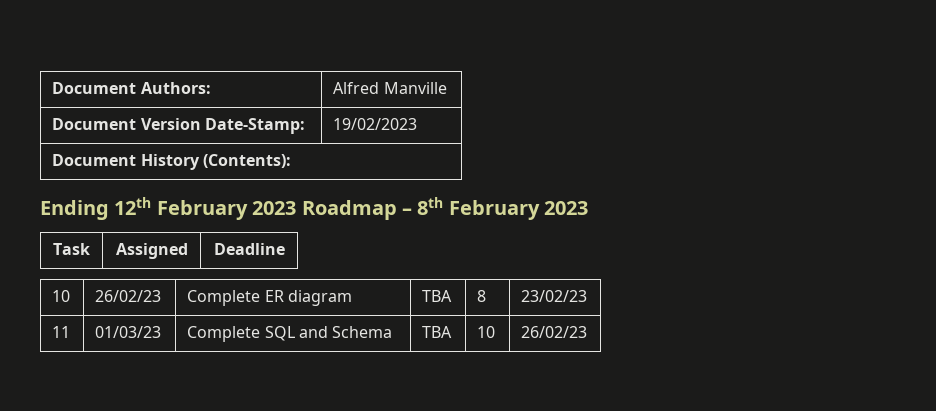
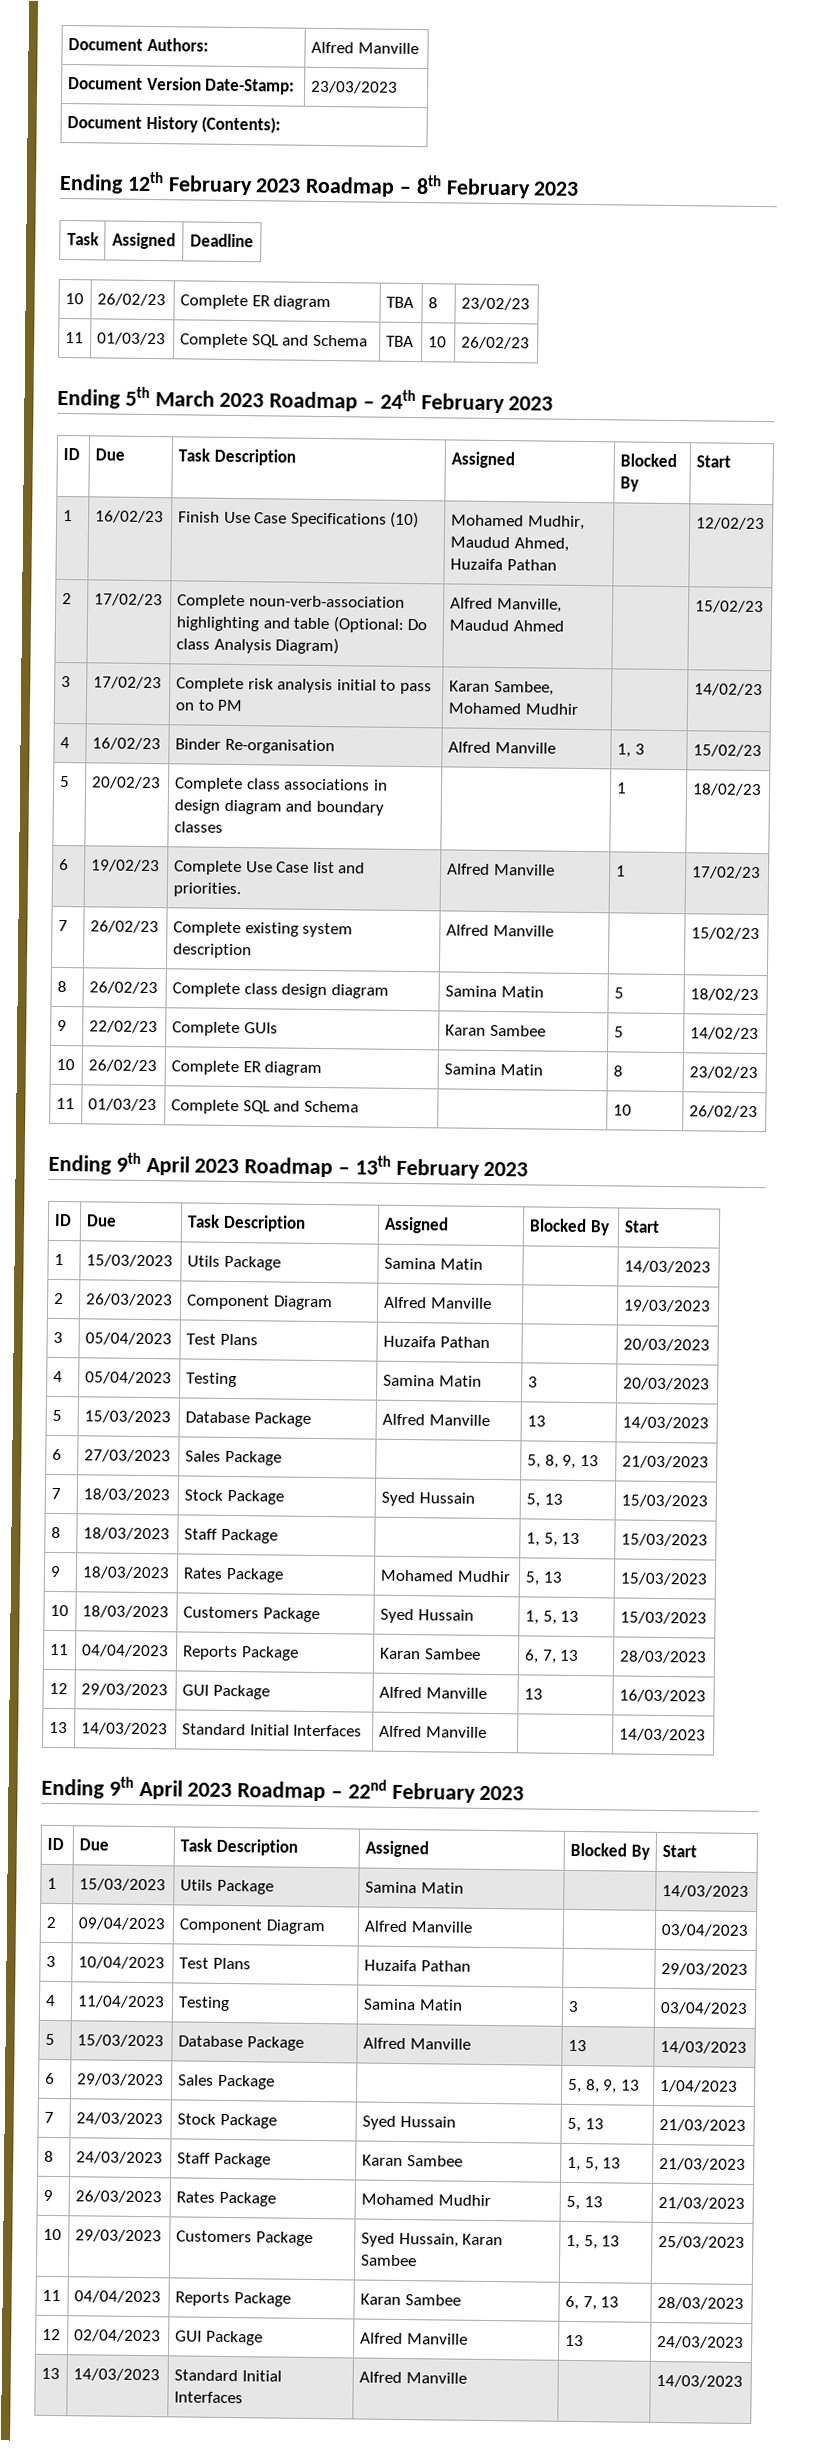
[333,118,418,130] 19/02/2023 -> [310,80,398,94] 23/03/2023
(588, 332) none -> [57,386,554,414] [62,447,80,461] [94,448,125,461] [177,448,296,466] [450,451,515,469] [619,453,677,468] [619,476,639,492] [695,455,731,468] [62,509,73,522] [94,510,164,524] [177,511,420,529] [450,514,585,530] [449,536,569,552] [449,558,557,571] [695,517,765,531] [61,592,72,605] [93,593,163,607] [176,594,405,610] [175,616,428,633] [175,637,340,655] [449,597,562,613] [448,619,564,632] [694,600,764,614] [60,675,71,688] [92,676,162,690] [175,677,432,695] [174,699,244,712] [448,680,554,696] [447,702,579,715] [693,683,763,697] [59,736,70,749] [91,737,161,751] [174,738,335,755] [447,741,556,754] [616,743,645,758] [692,744,762,758] [59,775,70,788] [91,776,161,790] [173,777,388,793] [173,799,384,816] [173,821,223,833] [615,782,627,794] [691,783,762,797] [58,858,69,871] [90,859,160,873] [173,860,366,876] [172,882,241,898] [446,863,555,876] [615,865,626,877] [691,866,761,880] [57,919,68,932] [89,920,159,934] [172,921,354,938] [172,943,252,959] [445,924,554,937] [690,927,760,941] [56,980,67,993] [88,981,158,995] [171,982,389,999] [444,985,544,998] [613,987,624,999] [689,988,759,1002] [56,1019,67,1032] [88,1020,158,1034] [171,1021,278,1037] [444,1024,546,1037] [613,1026,624,1038] [689,1027,759,1041] [55,1058,75,1071] [87,1059,157,1073] [170,1060,323,1077] [443,1063,543,1076] [612,1065,623,1077] [688,1066,758,1080] [55,1097,75,1110] [87,1098,157,1112] [170,1099,359,1115] [612,1104,632,1116] [688,1105,758,1119] [48,1152,529,1179] [53,1213,72,1227] [85,1214,117,1227] [186,1214,306,1232] [383,1216,449,1234] [528,1218,610,1236] [623,1220,660,1233] [53,1253,64,1266] [85,1254,173,1268] [186,1255,281,1271] [383,1257,483,1270] [623,1260,711,1274] [53,1292,64,1305] [85,1293,173,1307] [186,1294,333,1311] [383,1296,492,1309] [623,1299,711,1313] [52,1331,63,1344] [84,1332,172,1346] [185,1333,258,1346] [382,1335,490,1348] [622,1338,710,1352] [52,1370,63,1383] [84,1371,172,1385] [185,1372,237,1388] [382,1374,482,1387] [527,1376,538,1388] [622,1377,710,1391] [51,1409,62,1422] [83,1410,171,1424] [184,1411,311,1427] [381,1413,490,1426] [526,1415,546,1427] [621,1416,709,1430] [51,1448,62,1461] [83,1449,171,1463] [184,1450,282,1466] [526,1454,599,1469] [621,1455,709,1469] [50,1487,61,1500] [82,1488,170,1502] [183,1489,284,1505] [380,1491,475,1507] [525,1493,563,1508] [620,1494,708,1508] [50,1526,61,1539] [82,1527,170,1541] [183,1528,278,1544] [525,1532,581,1547] [620,1533,708,1547] [49,1565,61,1578] [81,1566,170,1580] [182,1567,284,1583] [379,1569,511,1583] [524,1571,563,1586] [619,1572,708,1586] [49,1604,69,1617] [81,1605,169,1619] [182,1606,320,1623] [379,1608,474,1624] [524,1610,580,1625] [619,1611,707,1625] [49,1643,69,1656] [81,1644,169,1658] [181,1645,299,1661] [379,1647,481,1660] [523,1649,580,1664] [618,1650,707,1664] [48,1682,68,1695] [80,1683,168,1697] [181,1684,270,1700] [378,1686,487,1699] [523,1688,543,1700] [618,1689,706,1703] [48,1721,68,1734] [80,1722,168,1736] [181,1723,363,1737] [378,1725,487,1738] [618,1728,706,1742] [41,1776,525,1803] [46,1837,64,1851] [78,1838,109,1851] [179,1838,298,1856] [364,1840,429,1858] [569,1842,650,1860] [661,1844,697,1858] [46,1877,57,1890] [78,1878,166,1892] [179,1879,274,1895] [364,1881,464,1894] [661,1884,749,1898] [45,1916,57,1929] [77,1917,165,1931] [178,1918,325,1935] [363,1920,472,1933] [660,1923,748,1937] [45,1955,56,1968] [77,1956,165,1970] [178,1957,251,1970] [363,1959,471,1972] [660,1962,748,1976] [44,1994,56,2007] [76,1995,165,2009] [177,1996,230,2012] [362,1998,463,2011] [567,2000,579,2013] [659,2001,748,2015] [44,2033,55,2046] [76,2034,164,2048] [177,2035,304,2051] [362,2037,471,2050] [567,2039,587,2052] [659,2040,747,2054] [44,2072,55,2084] [76,2073,164,2087] [177,2074,275,2090] [567,2078,640,2094] [659,2079,738,2093] [43,2111,54,2123] [75,2112,163,2126] [176,2113,277,2129] [361,2115,456,2130] [566,2117,604,2133] [658,2118,746,2132] [43,2150,54,2162] [75,2151,163,2165] [176,2152,271,2168] [361,2154,463,2167] [566,2156,622,2172] [658,2157,746,2171] [42,2189,53,2201] [74,2190,162,2204] [175,2191,276,2207] [360,2193,491,2207] [565,2195,603,2211] [657,2196,745,2210] [42,2228,62,2241] [74,2229,162,2243] [175,2230,313,2246] [360,2232,504,2248] [360,2254,417,2267] [565,2234,621,2250] [657,2235,745,2249] [41,2289,61,2302] [73,2290,161,2304] [174,2291,291,2307] [359,2293,461,2306] [564,2295,620,2311] [656,2296,744,2310] [41,2328,61,2341] [73,2329,161,2343] [174,2330,263,2346] [359,2332,468,2345] [564,2334,584,2347] [656,2335,744,2349] [40,2367,60,2380] [72,2368,160,2382] [173,2369,282,2382] [173,2391,243,2404] [358,2371,467,2384] [655,2374,743,2388] // Ending 5th March 2023 Roadmap – 24th February 2023 // ID | Due | Task Description | Assigned | Blocked By | Start // 1 | 16/02/23 | Finish Use Case Specifications (10) | Mohamed Mudhir, Maudud Ahmed, Huzaifa Pathan | | 12/02/23 // 2 | 17/02/23 | Complete noun-verb-association highlighting and table (Optional: Do class Analysis Diagram) | Alfred Manville, Maudud Ahmed | | 15/02/23 // 3 | 17/02/23 | Complete risk analysis initial to pass on to PM | Karan Sambee, Mohamed Mudhir | | 14/02/23 // 4 | 16/02/23 | Binder Re-organisation | Alfred Manville | 1, 3 | 15/02/23 // 5 | 20/02/23 | Complete class associations in design diagram and boundary classes | | 1 | 18/02/23 // 6 | 19/02/23 | Complete Use Case list and priorities. | Alfred Manville | 1 | 17/02/23 // 7 | 26/02/23 | Complete existing system description | Alfred Manville | | 15/02/23 // 8 | 26/02/23 | Complete class design diagram | Samina Matin | 5 | 18/02/23 // 9 | 22/02/23 | Complete GUIs | Karan Sambee | 5 | 14/02/23 // 10 | 26/02/23 | Complete ER diagram | Samina Matin | 8 | 23/02/23 // 11 | 01/03/23 | Complete SQL and Schema | | 10 | 26/02/23 // Ending 9th April 2023 Roadmap – 13th February 2023 // ID | Due | Task Description | Assigned | Blocked By | Start // 1 | 15/03/2023 | Utils Package | Samina Matin | | 14/03/2023 // 2 | 26/03/2023 | Component Diagram | Alfred Manville | | 19/03/2023 // 3 | 05/04/2023 | Test Plans | Huzaifa Pathan | | 20/03/2023 // 4 | 05/04/2023 | Testing | Samina Matin | 3 | 20/03/2023 // 5 | 15/03/2023 | Database Package | Alfred Manville | 13 | 14/03/2023 // 6 | 27/03/2023 | Sales Package | | 5, 8, 9, 13 | 21/03/2023 // 7 | 18/03/2023 | Stock Package | Syed Hussain | 5, 13 | 15/03/2023 // 8 | 18/03/2023 | Staff Package | | 1, 5, 13 | 15/03/2023 // 9 | 18/03/2023 | Rates Package | Mohamed Mudhir | 5, 13 | 15/03/2023 // 10 | 18/03/2023 | Customers Package | Syed Hussain | 1, 5, 13 | 15/03/2023 // 11 | 04/04/2023 | Reports Package | Karan Sambee | 6, 7, 13 | 28/03/2023 // 12 | 29/03/2023 | GUI Package | Alfred Manville | 13 | 16/03/2023 // 13 | 14/03/2023 | Standard Initial Interfaces | Alfred Manville | | 14/03/2023 // Ending 9th April 2023 Roadmap – 22nd February 2023 // ID | Due | Task Description | Assigned | Blocked By | Start // 1 | 15/03/2023 | Utils Package | Samina Matin | | 14/03/2023 // 2 | 09/04/2023 | Component Diagram | Alfred Manville | | 03/04/2023 // 3 | 10/04/2023 | Test Plans | Huzaifa Pathan | | 29/03/2023 // 4 | 11/04/2023 | Testing | Samina Matin | 3 | 03/04/2023 // 5 | 15/03/2023 | Database Package | Alfred Manville | 13 | 14/03/2023 // 6 | 29/03/2023 | Sales Package | | 5, 8, 9, 13 | 1/04/2023 // 7 | 24/03/2023 | Stock Package | Syed Hussain | 5, 13 | 21/03/2023 // 8 | 24/03/2023 | Staff Package | Karan Sambee | 1, 5, 13 | 21/03/2023 // 9 | 26/03/2023 | Rates Package | Mohamed Mudhir | 5, 13 | 21/03/2023 // 10 | 29/03/2023 | Customers Package | Syed Hussain, Karan Sambee | 1, 5, 13 | 25/03/2023 // 11 | 04/04/2023 | Reports Package | Karan Sambee | 6, 7, 13 | 28/03/2023 // 12 | 02/04/2023 | GUI Package | Alfred Manville | 13 | 24/03/2023 // 13 | 14/03/2023 | Standard Initial Interfaces | Alfred Manville | | 14/03/2023

